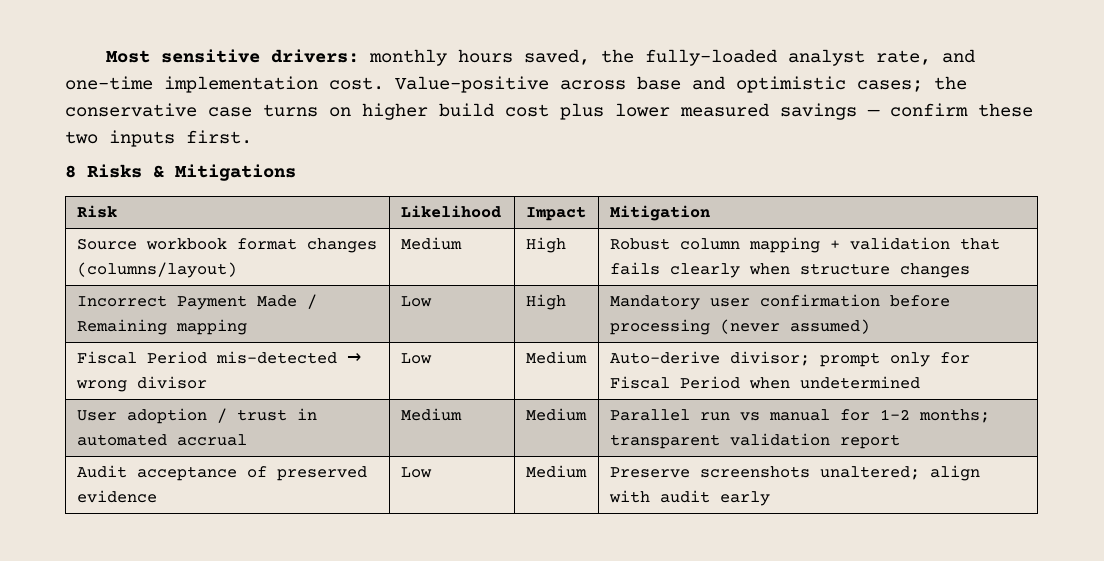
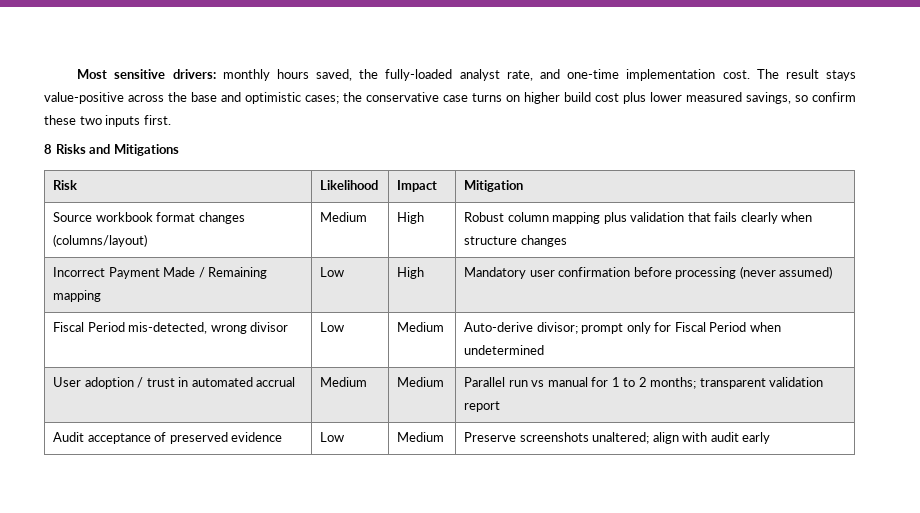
[395,76,626,93] Value-positive across -> [756,69,856,81] [44,92,187,104] The result stays value-positive across the
[780,103,880,120] savings — -> [746,92,808,104] savings, so
[153,165,164,178] & -> [89,144,111,154] and
[829,240,840,249] + -> [603,212,627,224] plus
[215,351,361,364] mis-detected → -> [128,322,208,334] mis-detected,
[879,409,910,420] 1–2 -> [611,377,647,387] 1 to 2

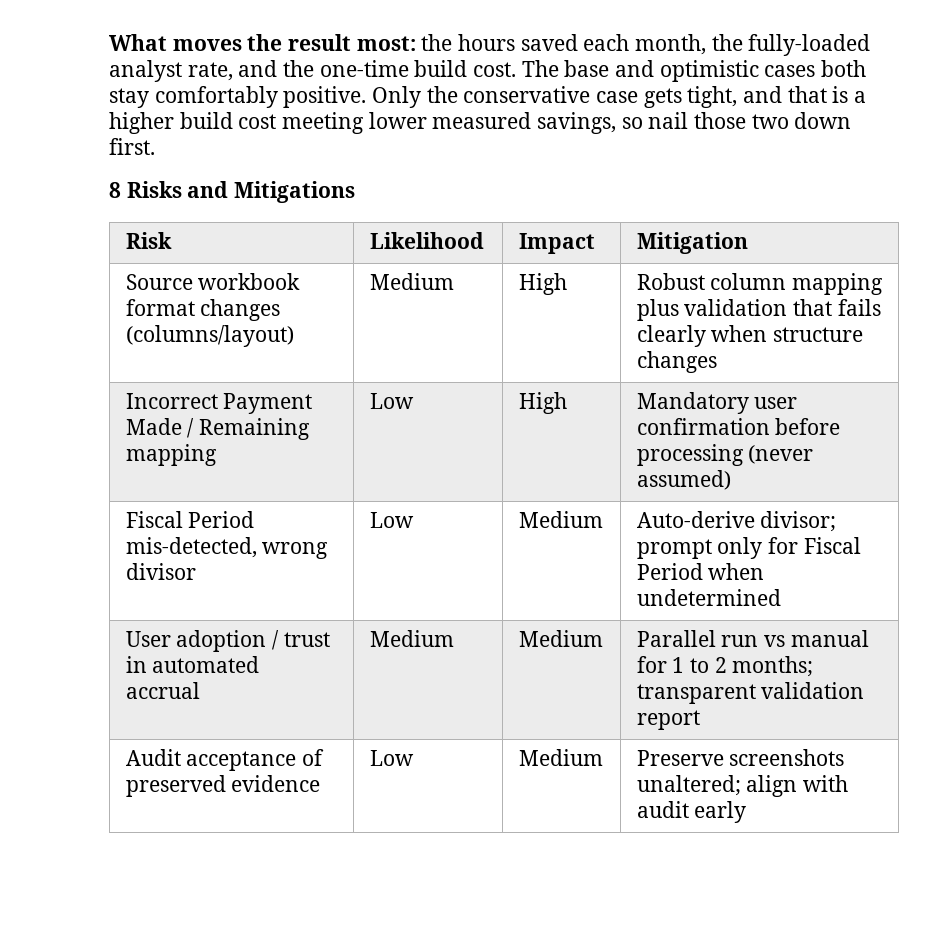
[77,69,353,81] Most sensitive drivers: monthly hours saved, -> [109,34,707,55] What moves the result most: the hours saved each month,
[567,69,856,81] [44,92,520,104] one-time implementation cost. The result stays value-positive across the base and optimistic cases; the conservative case turns on -> [283,60,867,82] [109,86,867,108] the one-time build cost. The base and optimistic cases both stay comfortably positive. Only the conservative case gets tight, and that is a
[623,92,646,104] plus -> [282,112,365,134] meeting
[812,92,856,102] [44,115,141,127] confirm these two inputs -> [648,112,852,129] nail those two down

